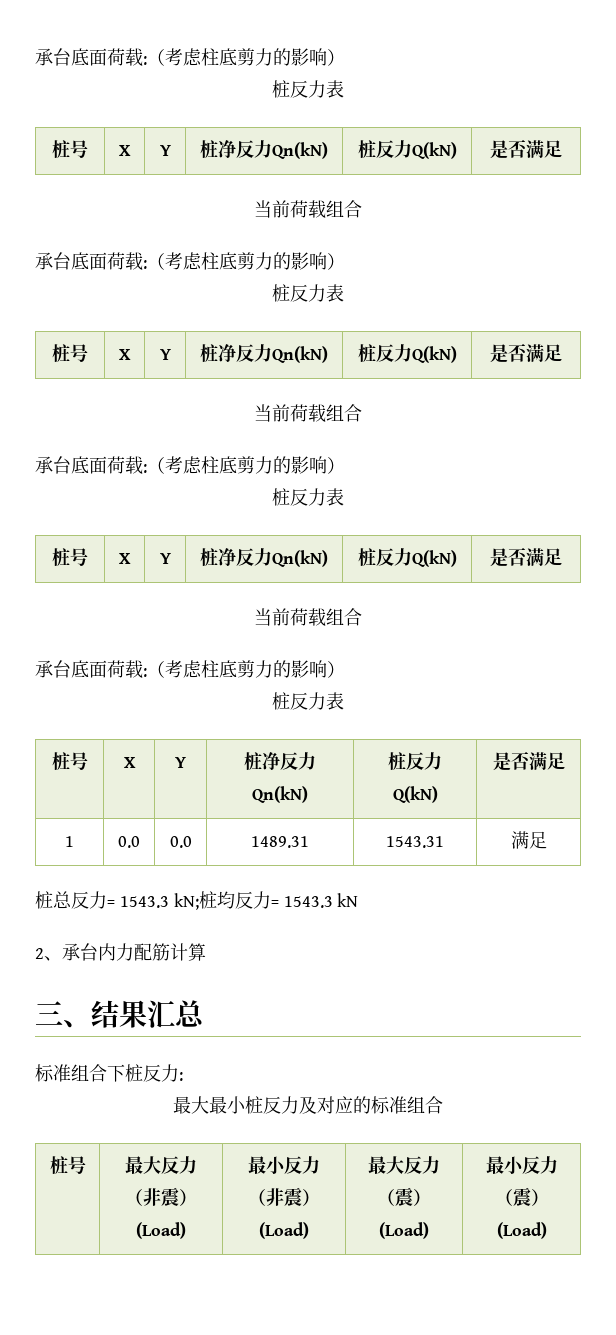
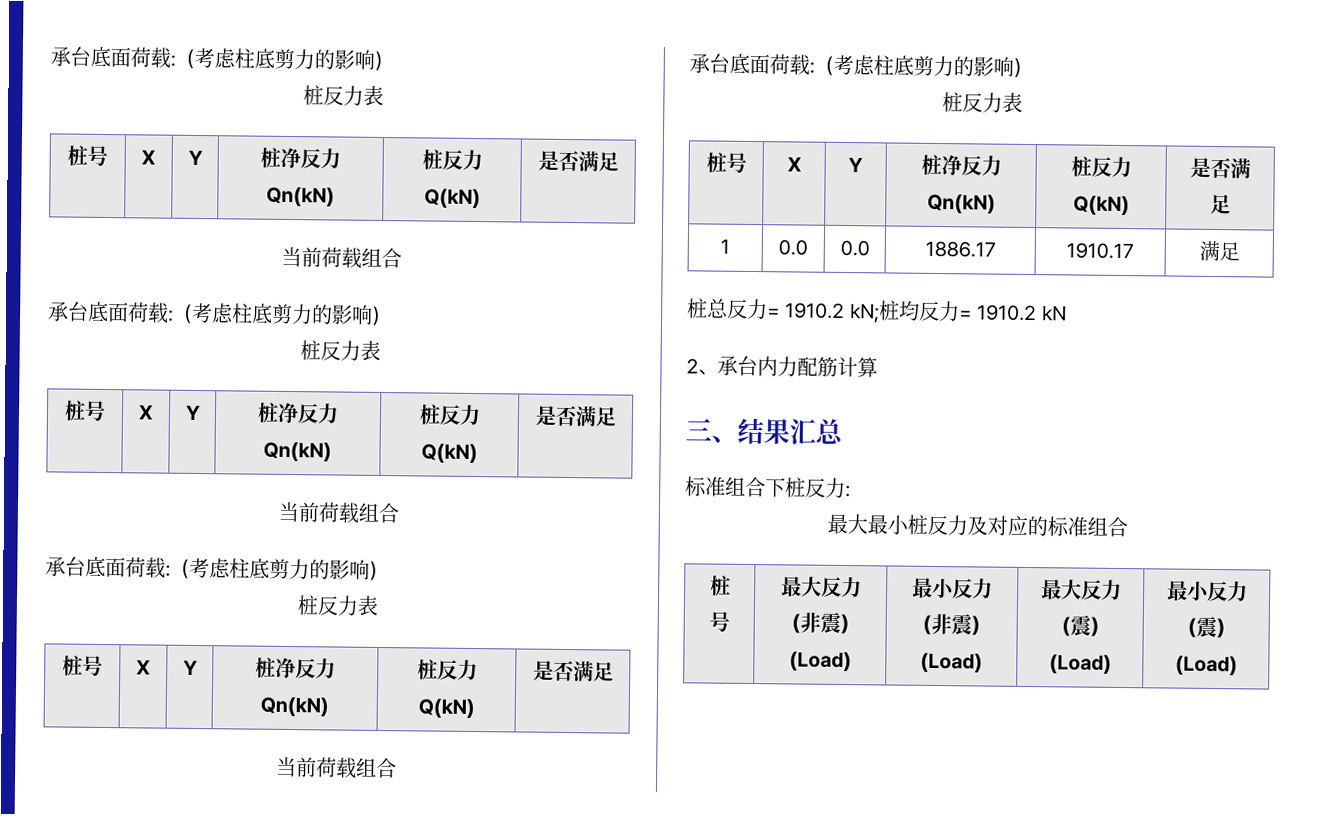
[251,836,309,848] [386,836,444,848] 1489.31 | 1543.31 -> [924,240,996,258] [1066,242,1134,260] 1886.17 | 1910.17
[119,896,169,908] 1543.3 -> [785,302,846,320] 1910.2
[283,896,333,908] 1543.3 -> [977,304,1038,322] 1910.2

